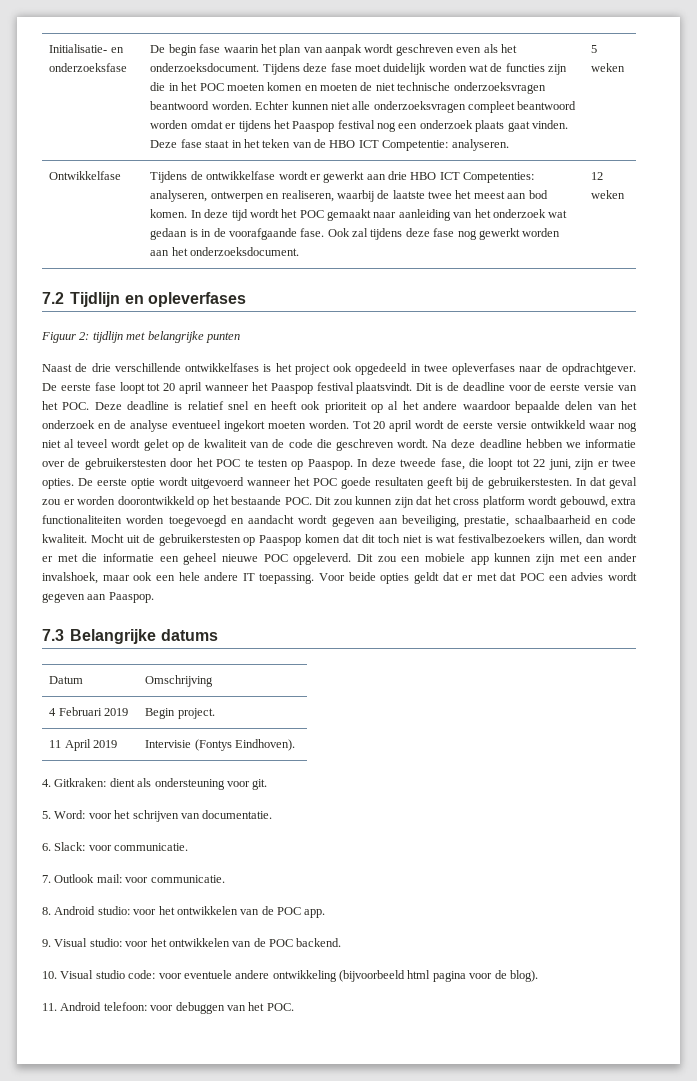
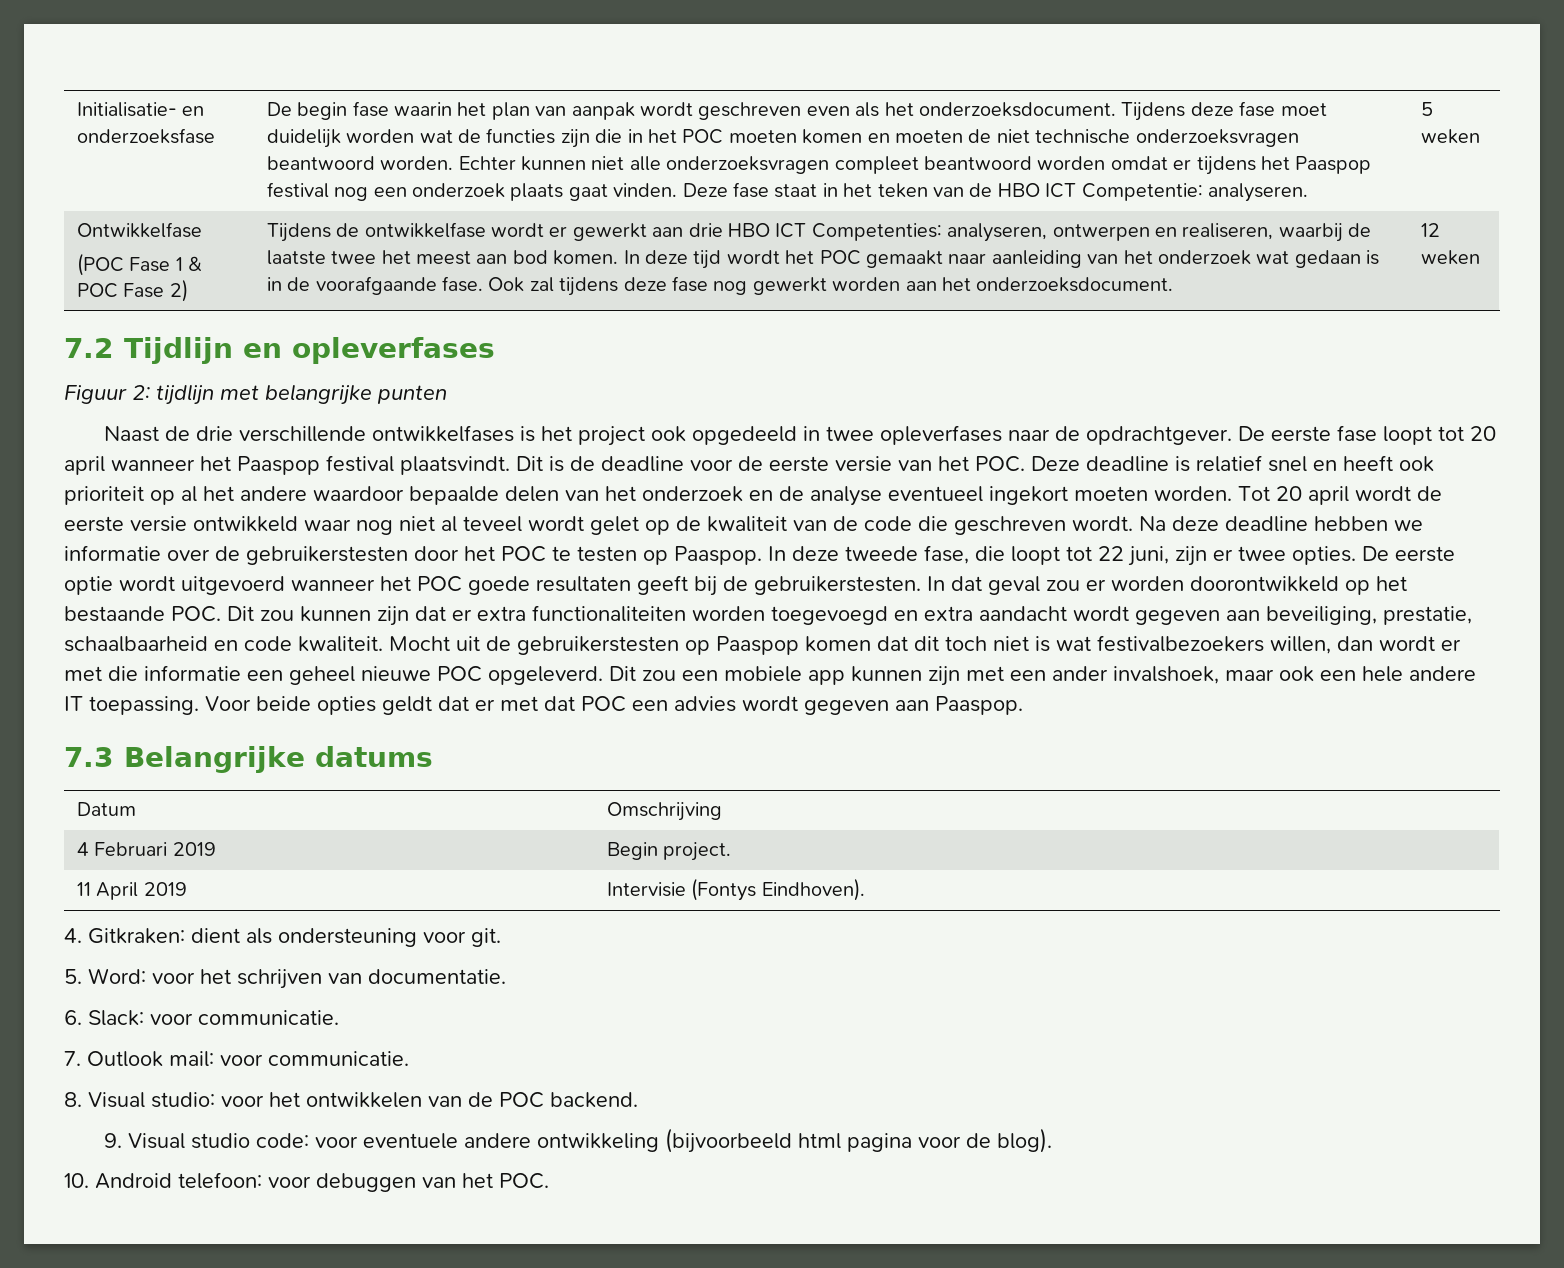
(122, 175) none -> [76,253,202,276] [76,279,188,302] // (POC Fase 1 & POC Fase 2)
[434,496,608,508] het cross platform wordt gebouwd, -> [452,609,472,621] er
(244, 521) none -> [924,606,973,621] extra
[54,906,326,918] [42,939,51,947] Android studio: voor het ontwikkelen van de POC app. // 9. -> (82, 1099) none
[42,971,57,979] 10. -> [104,1133,123,1148] 9.
[42,1003,57,1011] 11. -> [64,1173,89,1188] 10.

